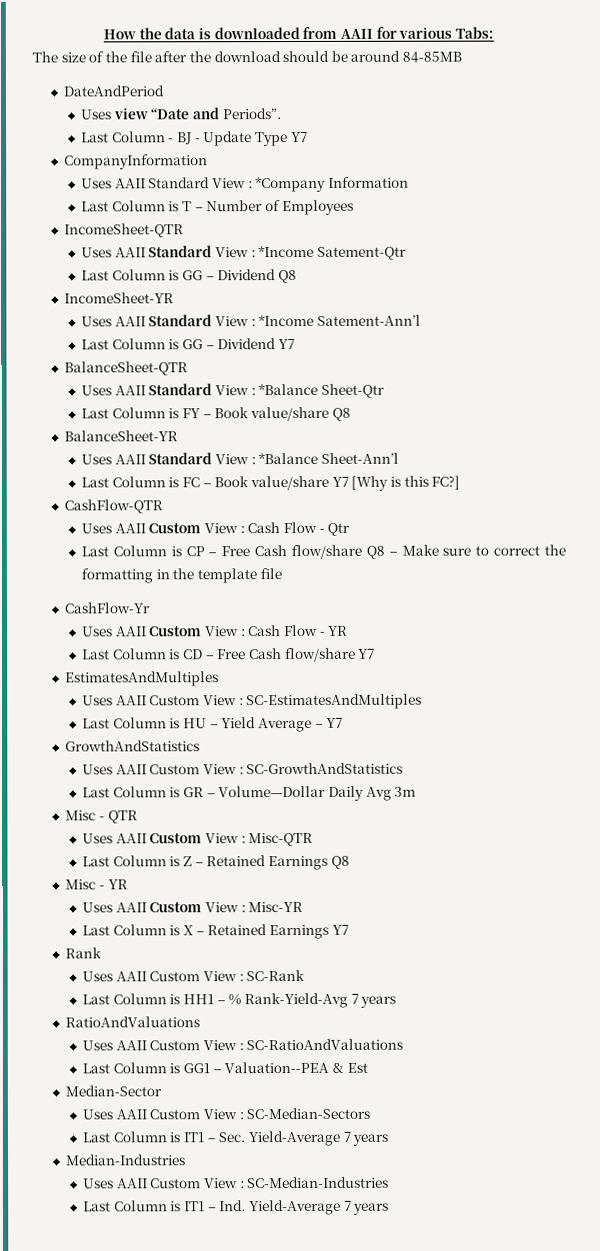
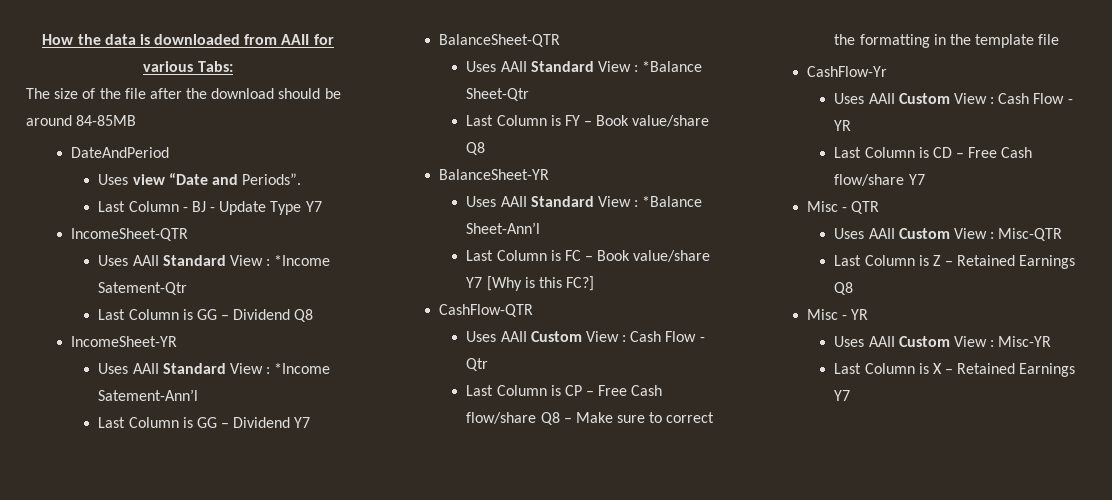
[64,154,209,170] [81,176,409,193] [81,199,354,216] // CompanyInformation // Uses AAII Standard View : *Company Information // Last Column is T – Number of Employees -> (322, 206) none
[65,671,220,687] [82,693,423,710] [82,717,344,733] [65,740,201,752] [82,762,404,775] [82,785,417,801] // EstimatesAndMultiples // Uses AAII Custom View : SC-EstimatesAndMultiples // Last Column is HU – Yield Average – Y7 // GrowthAndStatistics // Uses AAII Custom View : SC-GrowthAndStatistics // Last Column is GR – Volume—Dollar Daily Avg 3m -> (925, 179) none
[65,947,103,959] [82,969,306,982] [82,992,397,1009] [65,1016,201,1028] [82,1038,404,1051] [82,1061,368,1074] [65,1085,163,1097] [82,1107,371,1120] [82,1130,389,1147] [66,1154,187,1166] [83,1176,390,1189] [83,1199,390,1216] // Rank // Uses AAII Custom View : SC-Rank // Last Column is HH1 – % Rank-Yield-Avg 7 years // RatioAndValuations // Uses AAII Custom View : SC-RatioAndValuations // Last Column is GG1 – Valuation--PEA & Est // Median-Sector // Uses AAII Custom View : SC-Median-Sectors // Last Column is IT1 – Sec. Yield-Average 7 years // Median-Industries // Uses AAII Custom View : SC-Median-Industries // Last Column is IT1 – Ind. Yield-Average 7 years -> (851, 395) none

